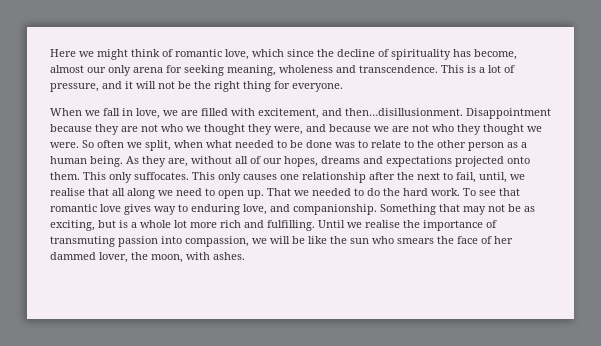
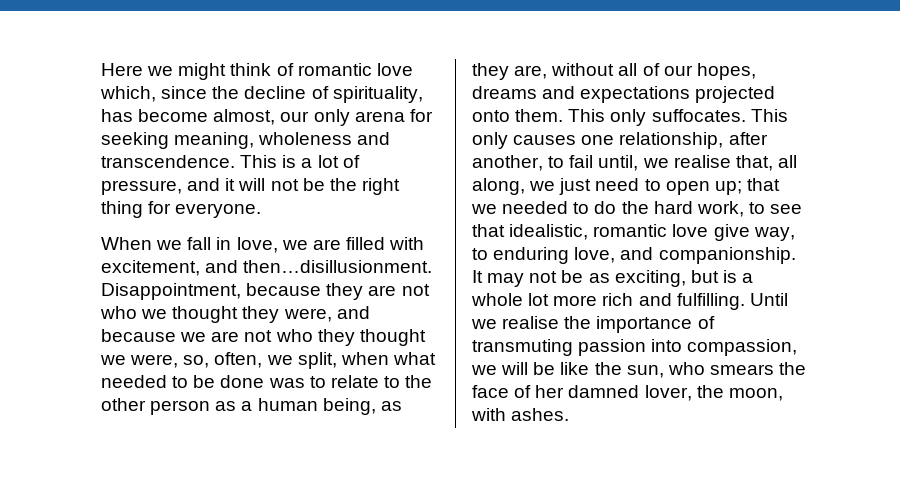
[225,49,284,60] love, which -> [376,63,413,76] [100,86,156,102] love which,
[391,49,517,60] [50,65,84,73] spirituality has become, almost -> [332,86,423,103] [101,109,276,125] spirituality, has become almost,
[466,108,551,119] Disappointment -> [101,283,241,300] Disappointment,
[50,140,124,148] were. So often -> [130,352,263,368] were, so, often,
[90,156,139,167] being. As -> [322,398,402,415] being, as
[302,172,525,183] [50,188,173,199] relationship after the next to fail, until, we realise that all along we -> [619,132,768,149] [472,155,797,171] [472,178,592,195] relationship, after another, to fail until, we realise that, all along, we just
[247,188,291,199] up. That -> [714,178,780,195] up; that
[431,188,476,196] work. To -> [696,201,765,217] work, to
[50,204,176,215] romantic love gives way -> [509,224,795,241] idealistic, romantic love give way,
[380,204,460,215] Something that -> [472,270,483,283] It
[350,238,369,244] sun -> [626,365,664,378] sun,
[50,252,96,260] dammed -> [568,385,640,398] damned

